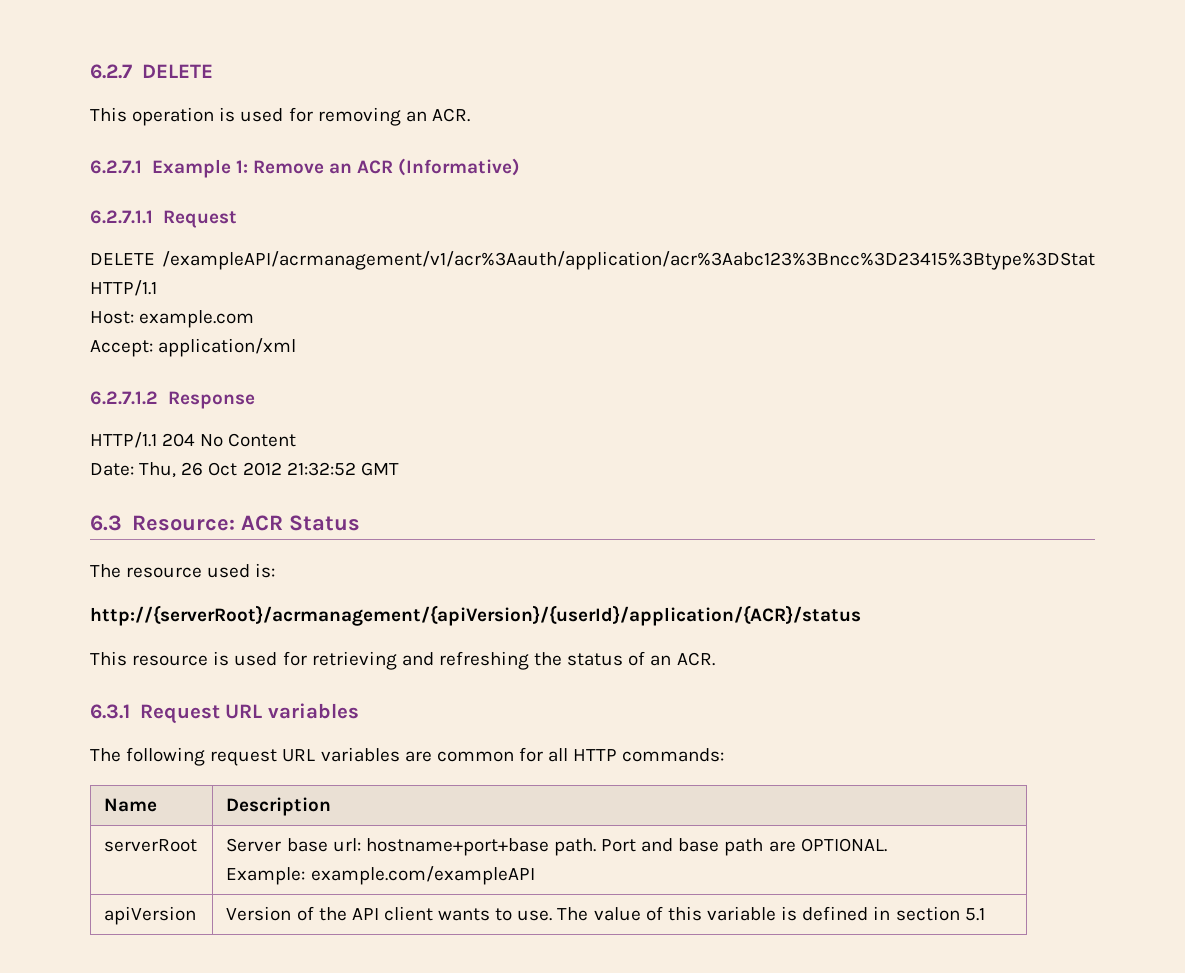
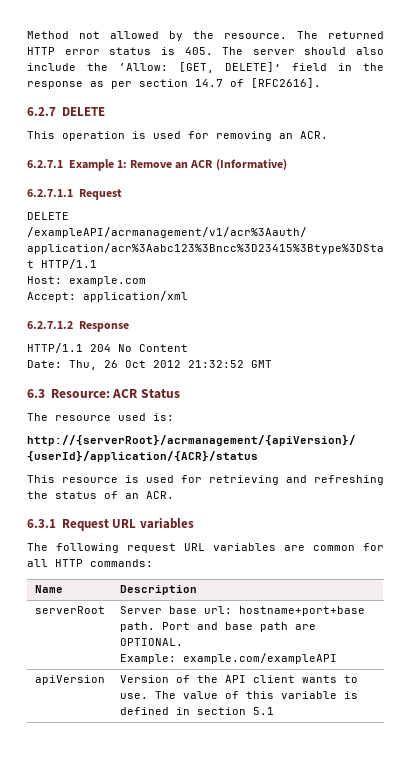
(90, 71) none -> [27,31,384,41] [27,47,384,55] [27,62,384,73] [27,78,321,89] Method not allowed by the resource. The returned HTTP error status is 405. The server should also include the ‘Allow: [GET, DELETE]’ field in the response as per section 14.7 of [RFC2616]. //

